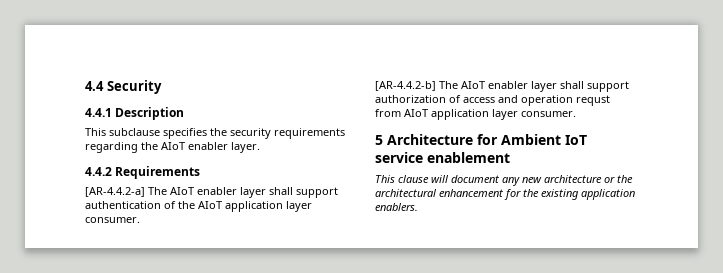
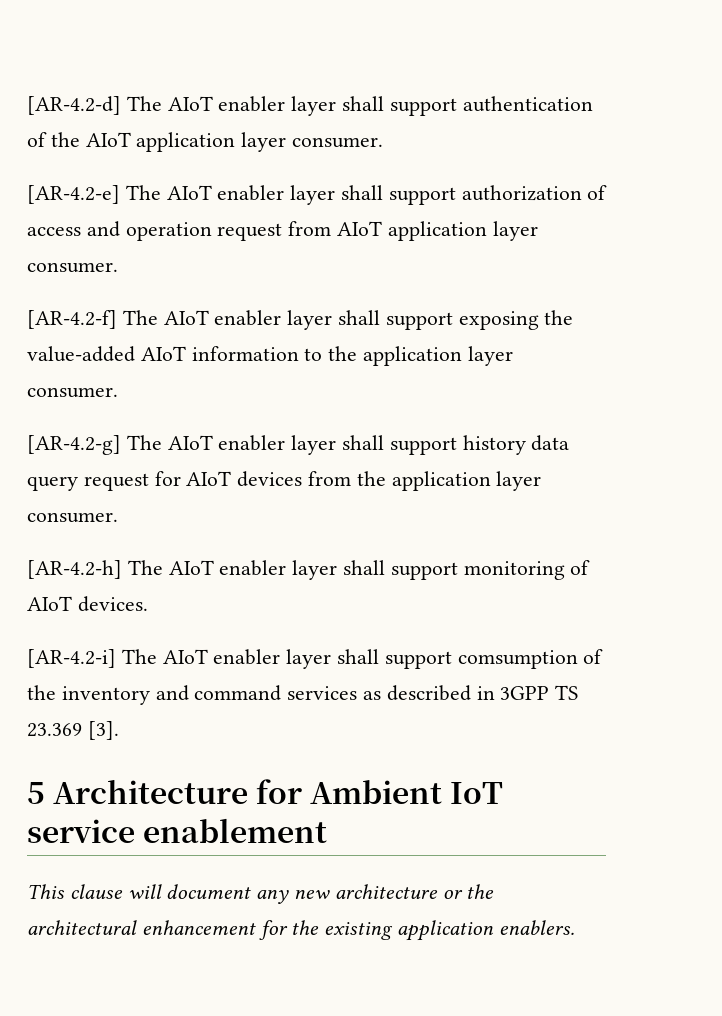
[85,80,162,94] [85,107,185,120] [85,128,345,139] [85,142,260,153] [85,166,201,179] [85,187,145,197] 4.4 Security // 4.4.1 Description // This subclause specifies the security requirements regarding the AIoT enabler layer. // 4.4.2 Requirements // [AR-4.4.2-a] -> [27,96,121,115] [AR-4.2-d]
[375,81,436,91] [AR-4.4.2-b] -> [27,185,120,204] [AR-4.2-e]
[576,95,610,106] requst -> [217,223,283,241] request
(576, 114) none -> [27,310,574,330] [27,346,513,366] [27,387,118,398] [27,435,570,455] [27,471,542,491] [27,512,118,523] [27,560,591,580] [27,596,148,612] [27,649,604,669] [27,685,579,705] [27,721,119,740] // [AR-4.2-f] The AIoT enabler layer shall support exposing the value-added AIoT information to the application layer consumer. // [AR-4.2-g] The AIoT enabler layer shall support history data query request for AIoT devices from the application layer consumer. // [AR-4.2-h] The AIoT enabler layer shall support monitoring of AIoT devices. // [AR-4.2-i] The AIoT enabler layer shall support comsumption of the inventory and command services as described in 3GPP TS 23.369 [3].

